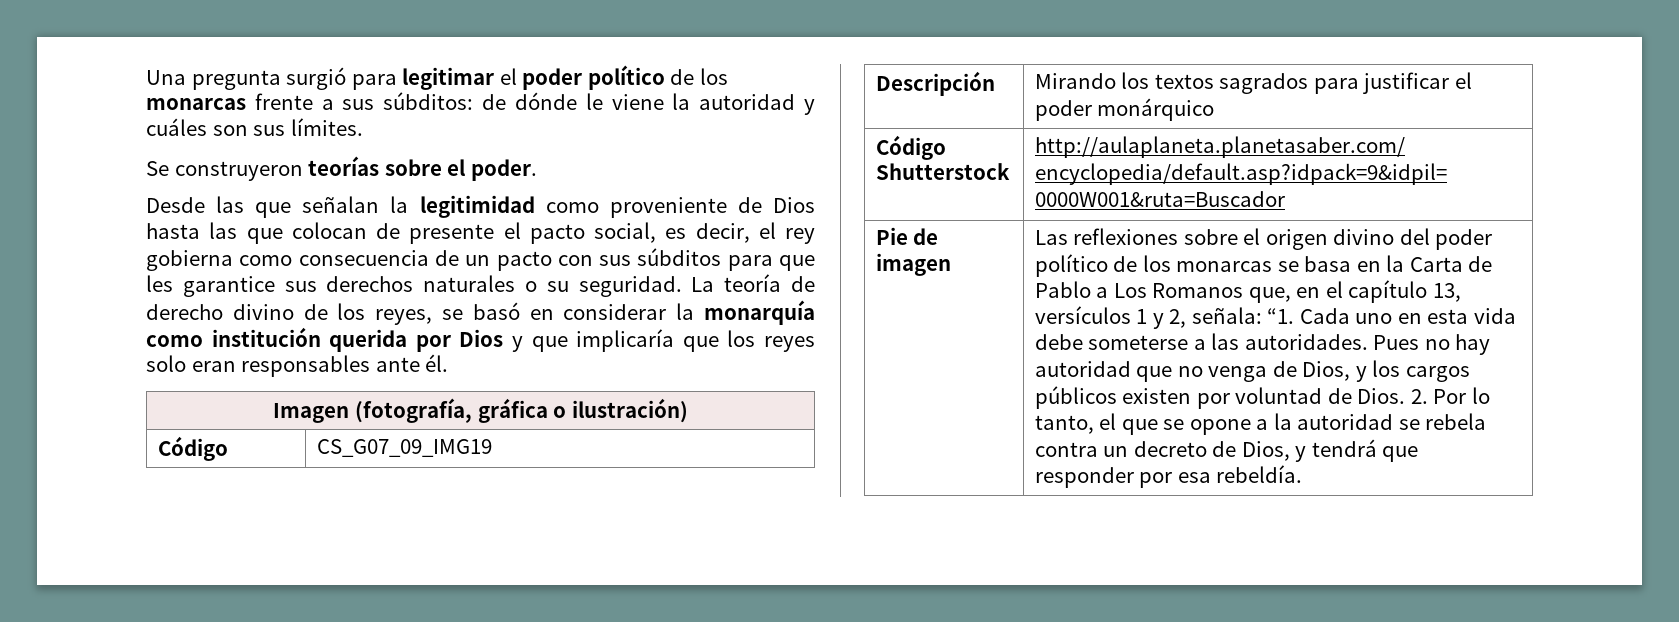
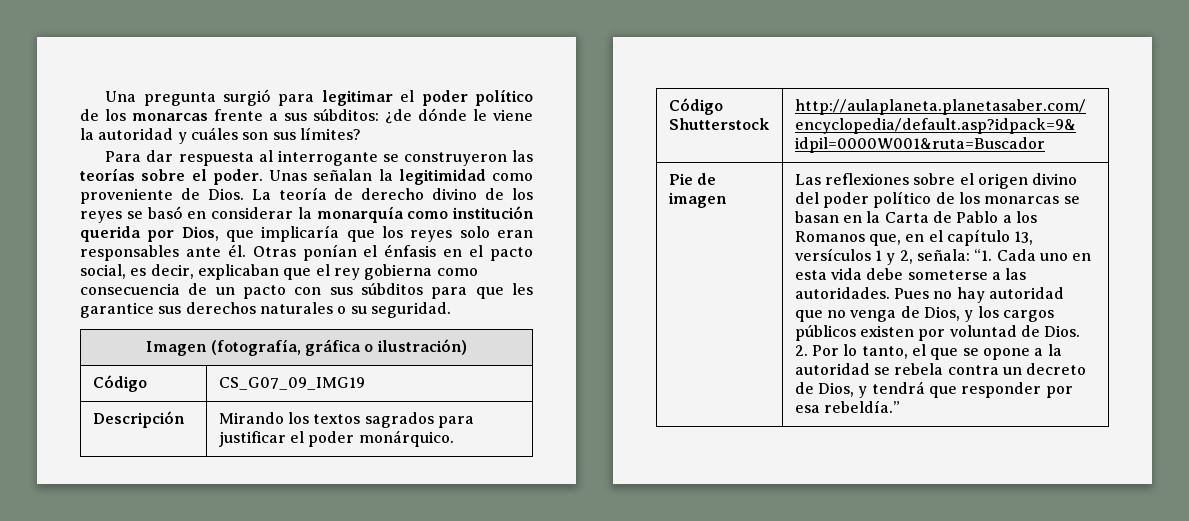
[482,94,507,110] de -> [385,109,412,124] ¿de
[290,118,363,136] [146,161,303,181] límites. // Se construyeron -> [299,127,361,140] [105,150,533,166] límites? // Para dar respuesta al interrogante se construyeron las
[146,196,292,218] // Desde las que -> [269,170,307,181] Unas
[773,197,815,213] [146,222,495,244] Dios hasta las que colocan de presente -> [207,187,534,200] [80,206,534,223] [80,225,533,242] [80,244,463,261] Dios. La teoría de derecho divino de los reyes se basó en considerar la monarquía como institución querida por Dios, que implicaría que los reyes solo eran responsables ante él. Otras ponían el énfasis en
(750, 233) none -> [197,264,312,280] explicaban que
[691,274,815,292] [146,300,815,325] [146,327,816,352] [146,354,449,377] La teoría de derecho divino de los reyes, se basó en considerar la monarquía como institución querida por Dios y que implicaría que los reyes solo eran responsables ante él. -> (451, 310) none
[1097,98,1215,121] monárquico -> [358,430,454,447] monárquico.
[1304,256,1352,272] basa -> [794,211,839,223] basan
[1113,283,1147,298] Los -> [1016,211,1038,223] los
[1216,465,1303,483] rebeldía. -> [824,400,901,413] rebeldía.”

